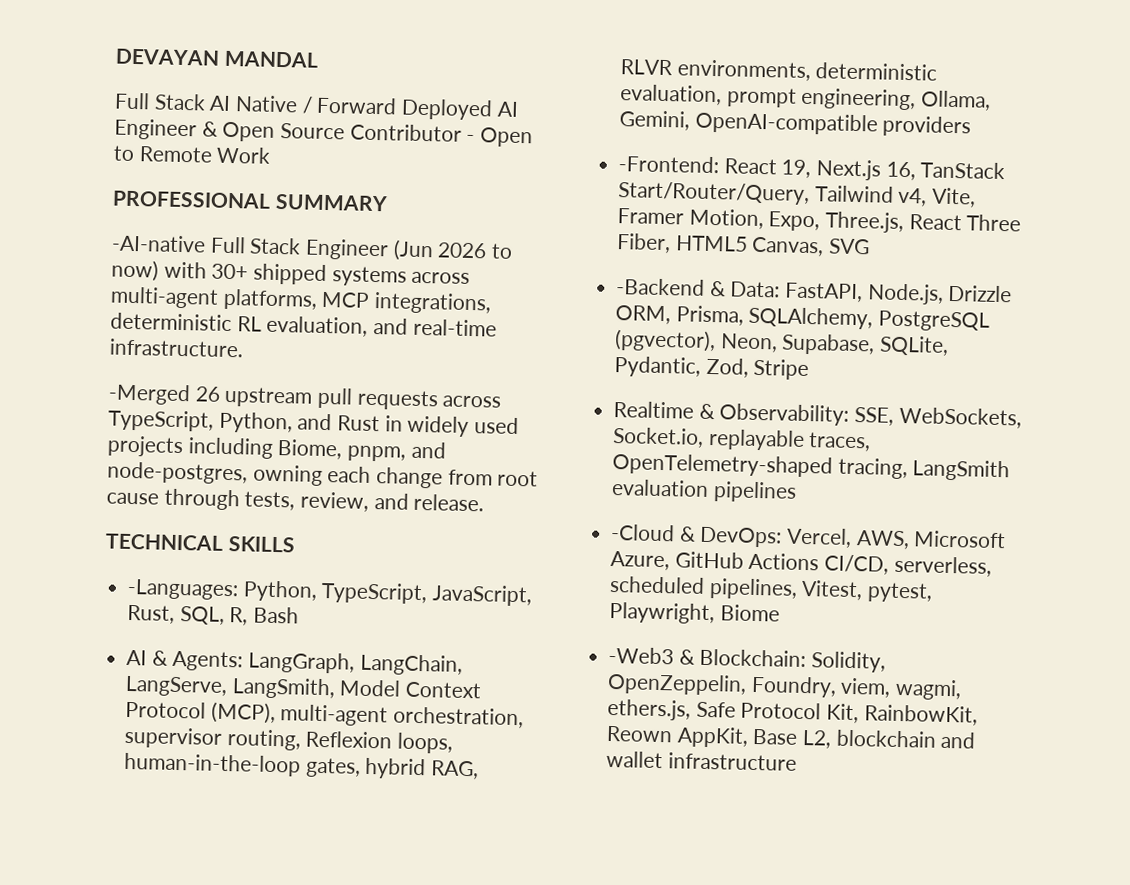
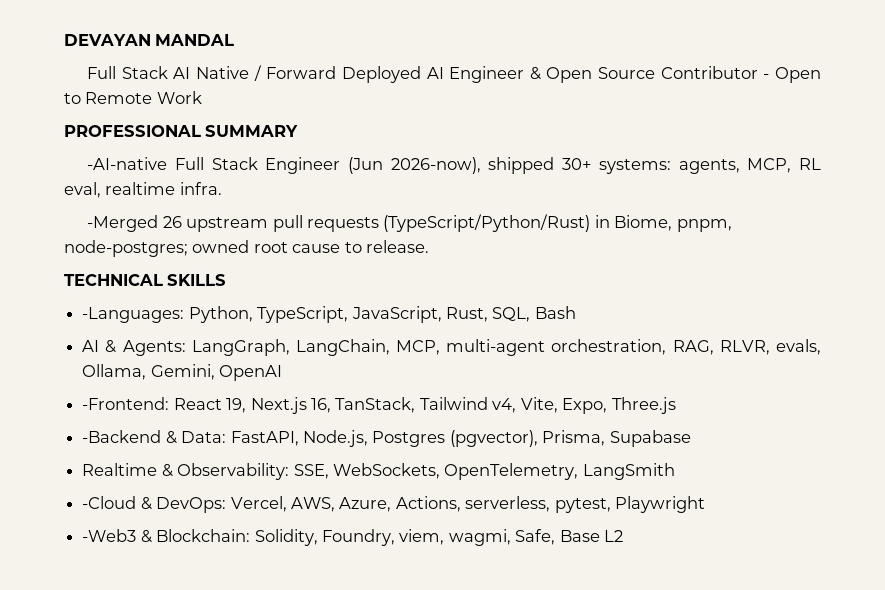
[437,242,514,259] [111,259,471,287] [110,286,493,315] [110,312,497,337] [109,338,244,358] 2026 to now) with 30+ shipped systems across multi-agent platforms, MCP integrations, deterministic RL evaluation, and real-time infrastructure. -> [390,157,821,174] [64,182,222,198] 2026-now), shipped 30+ systems: agents, MCP, RL eval, realtime infra.
[442,395,502,408] [108,409,520,438] [107,435,446,462] [107,461,539,489] [106,488,409,512] across TypeScript, Python, and Rust in widely used projects including Biome, pnpm, and node-postgres, owning each change from root cause through tests, review, and -> [383,214,732,232] [64,240,362,257] (TypeScript/Python/Rust) in Biome, pnpm, node-postgres; owned root cause to
[229,607,249,626] R, -> (531, 314) none
[125,675,482,700] [125,700,525,729] [124,726,454,754] [124,752,480,780] [620,59,938,82] [620,84,992,111] [619,110,972,138] LangServe, LangSmith, Model Context Protocol (MCP), multi-agent orchestration, supervisor routing, Reflexion loops, human-in-the-loop gates, hybrid RAG, RLVR environments, deterministic evaluation, prompt engineering, Ollama, Gemini, OpenAI-compatible providers -> [396,339,822,356] [82,364,283,381] MCP, multi-agent orchestration, RAG, RLVR, evals, Ollama, Gemini, OpenAI
[920,161,1006,180] [618,181,811,206] TanStack Start/Router/Query, -> [335,397,416,413] TanStack,
[617,208,1022,234] [616,233,871,257] Framer Motion, Expo, Three.js, React Three Fiber, HTML5 Canvas, SVG -> [562,397,676,414] Expo, Three.js
[948,284,1013,303] [615,305,991,332] [614,329,950,356] [614,356,810,381] Drizzle ORM, Prisma, SQLAlchemy, PostgreSQL (pgvector), Neon, Supabase, SQLite, Pydantic, Zod, Stripe -> [372,430,691,447] Postgres (pgvector), Prisma, Supabase
[612,427,872,452] [612,452,908,480] Socket.io, replayable traces, OpenTelemetry-shaped tracing, -> [444,463,579,480] OpenTelemetry,
[611,478,797,503] evaluation pipelines -> (675, 471) none
[913,530,1007,549] [610,550,992,577] [609,575,934,603] [609,601,780,625] Microsoft Azure, GitHub Actions CI/CD, serverless, scheduled pipelines, Vitest, pytest, Playwright, Biome -> [339,496,706,513] Azure, Actions, serverless, pytest, Playwright
[607,672,748,696] OpenZeppelin, -> (318, 537) none
[607,698,978,726] [606,725,977,749] [606,750,797,771] ethers.js, Safe Protocol Kit, RainbowKit, Reown AppKit, Base L2, blockchain and wallet infrastructure -> [515,529,624,545] Safe, Base L2

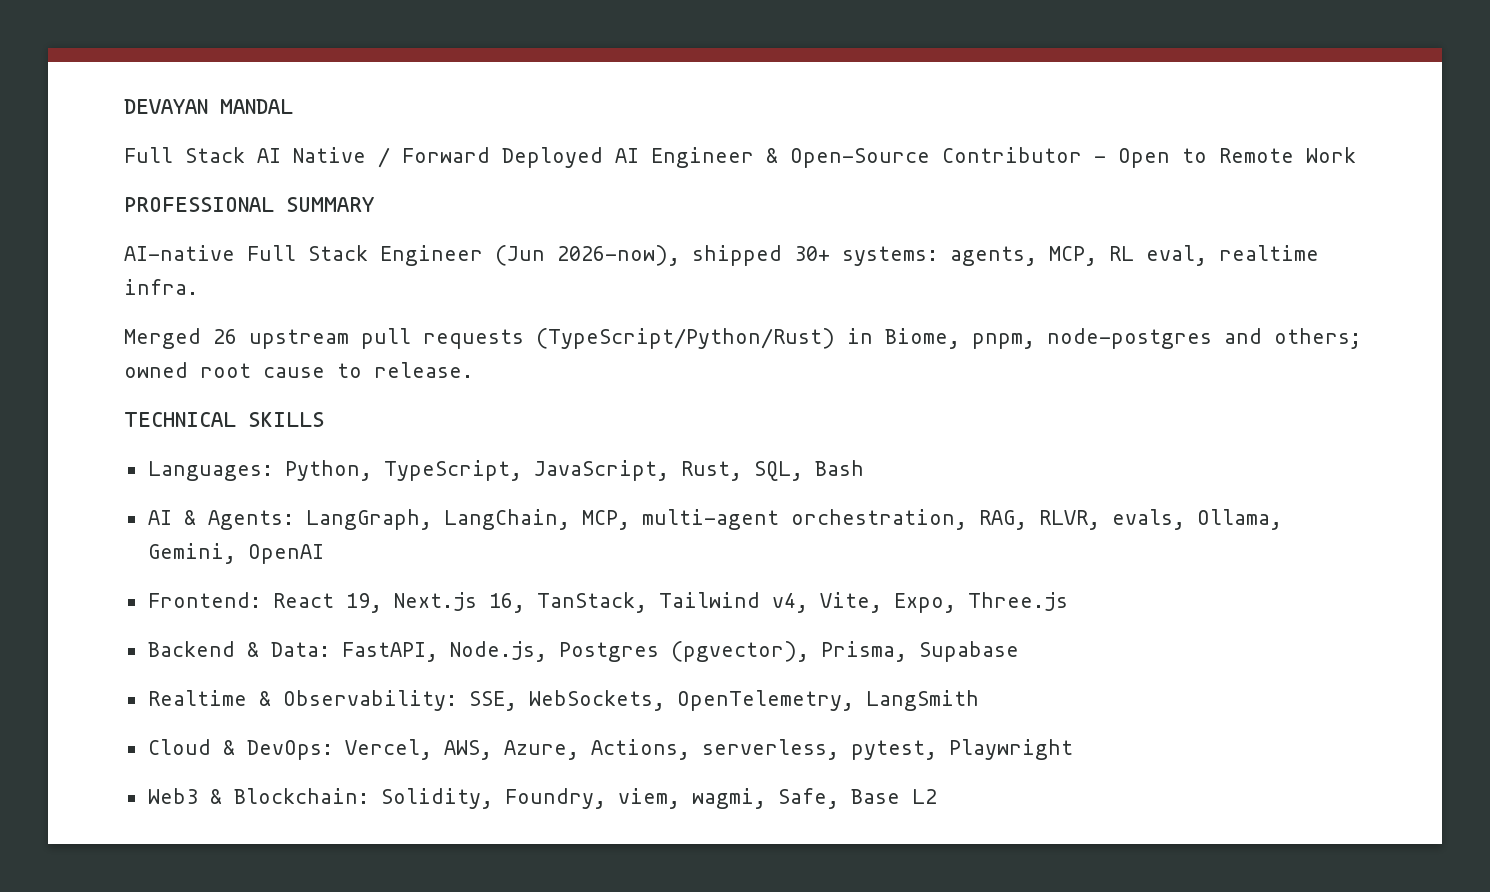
[546,67,656,83] Open Source -> [790,148,930,168] Open-Source
[87,157,168,170] -AI-native -> [124,245,235,261] AI-native
[87,215,159,232] -Merged -> [124,328,201,349] Merged
[64,240,188,257] node-postgres; -> [1047,328,1361,349] node-postgres and others;
[82,307,185,323] -Languages: -> [147,461,273,481] Languages:
[82,397,170,410] -Frontend: -> [147,592,261,608] Frontend:
[82,430,162,443] -Backend -> [147,641,235,657] Backend
[82,496,137,509] -Cloud -> [147,739,211,755] Cloud
[82,529,137,542] -Web3 -> [147,788,198,804] Web3

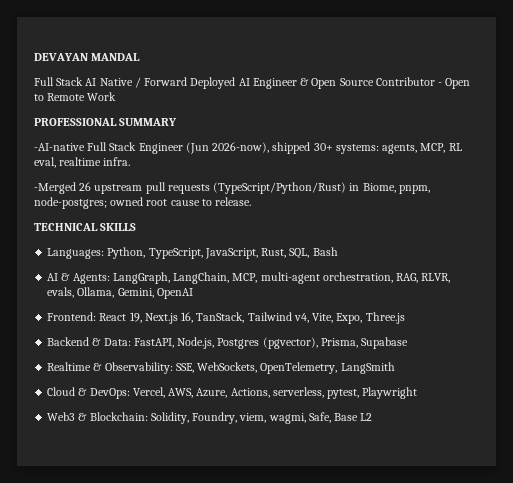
[790,148,930,168] Open-Source -> [311,78,374,89] Open Source
[124,245,235,261] AI-native -> [34,143,85,151] -AI-native
[124,328,201,349] Merged -> [34,182,76,194] -Merged
[1047,328,1361,349] node-postgres and others; -> [34,197,107,209] node-postgres;

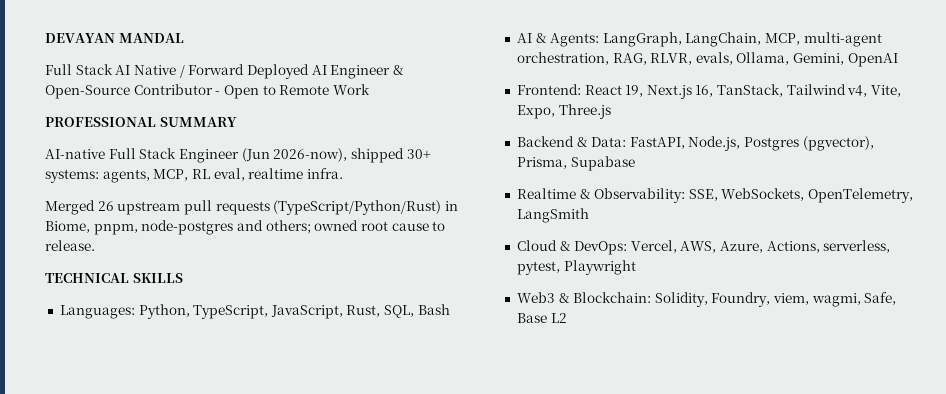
[311,78,374,89] Open Source -> [45,85,130,99] Open-Source
[34,143,85,151] -AI-native -> [45,149,105,159] AI-native
[34,182,76,194] -Merged -> [45,200,95,215] Merged
[34,197,107,209] node-postgres; -> [141,220,311,235] node-postgres and others;

